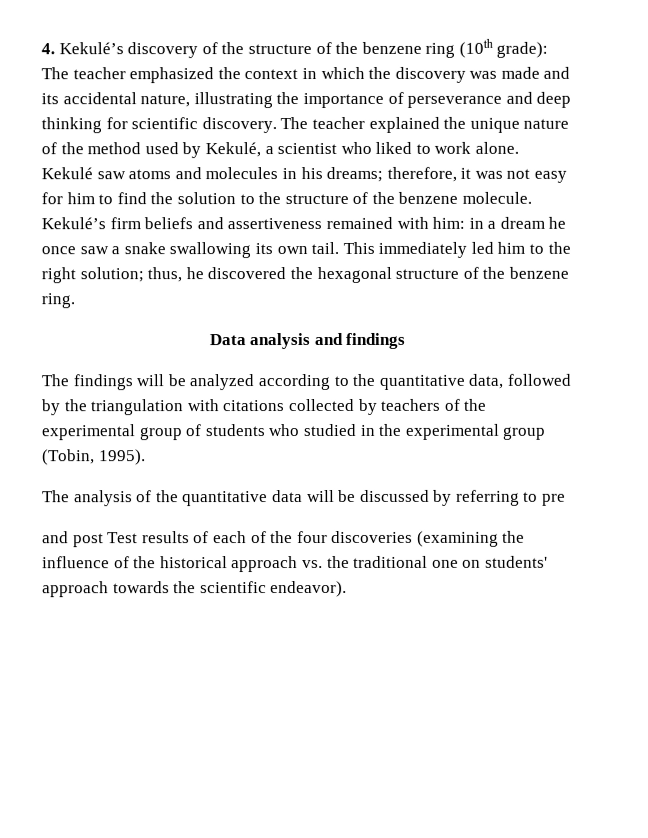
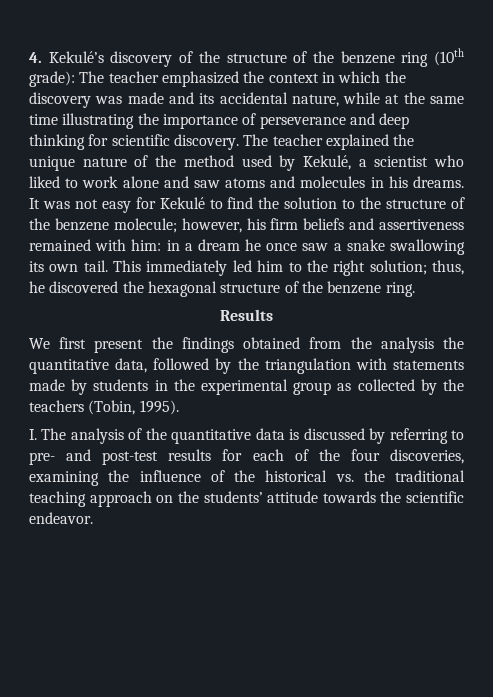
(191, 101) none -> [343,92,465,104] [29,114,58,125] while at the same time
[475,141,520,154] [41,167,93,180] alone. Kekulé -> [122,176,189,188] alone and
[326,166,472,182] dreams; therefore, it -> [413,176,465,188] [29,198,40,209] dreams. It
[66,192,95,205] him -> [159,197,205,209] Kekulé
[462,191,533,204] [41,217,106,230] molecule. Kekulé’s -> [113,218,266,233] molecule; however, his
[208,332,406,350] [41,373,349,391] Data analysis and findings // The findings will be analyzed according to -> [220,309,273,321] [29,337,434,353] Results // We first present the findings obtained from the analysis
[222,398,487,415] [42,423,547,441] citations collected by teachers of the experimental group of students who studied in the experimental group -> [393,360,464,370] [29,379,464,395] [29,400,84,412] statements made by students in the experimental group as collected by the teachers
(146, 457) none -> [29,429,37,440] I.
[306,489,357,503] will be -> [289,429,300,440] is
[542,493,567,506] [42,531,210,548] pre // and post Test results of -> [29,449,243,465] pre- and post-test results for
[331,530,499,547] discoveries (examining -> [389,449,464,464] [29,471,99,486] discoveries, examining
[231,556,299,573] approach -> (328, 476) none
[431,555,548,568] [42,581,109,598] one on students' approach -> [29,491,319,507] teaching approach on the students’ attitude
[270,580,348,598] endeavor). -> [29,512,93,524] endeavor.

